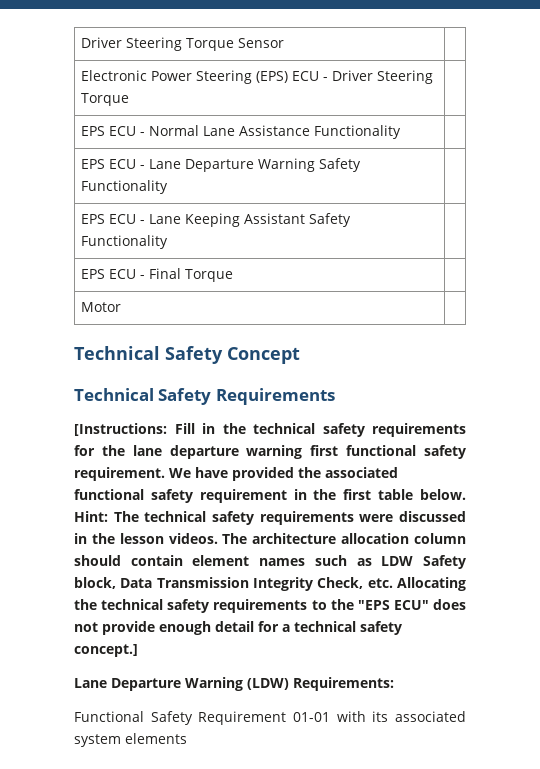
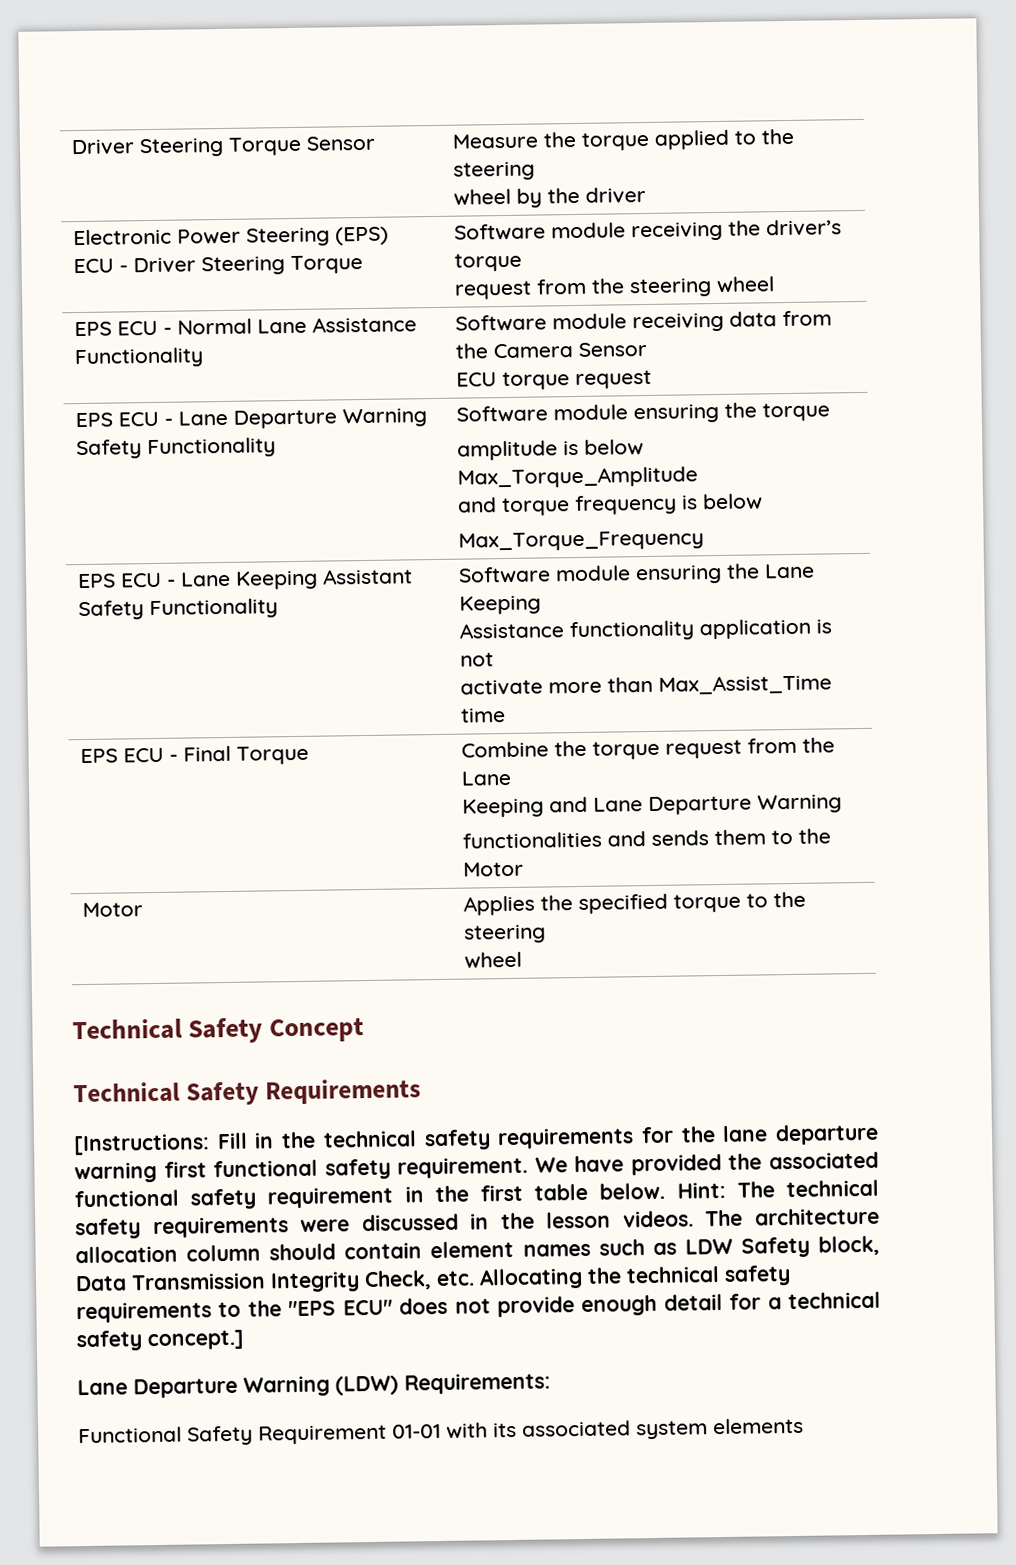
(284, 43) none -> [452,128,796,151] [453,161,536,181] [453,186,647,208] Measure the torque applied to the steering // wheel by the driver
(129, 99) none -> [454,219,843,242] [454,252,523,272] [454,276,776,300] Software module receiving the driver’s torque // request from the steering wheel
(401, 132) none -> [455,310,833,333] [455,341,648,359] [456,369,653,391] Software module receiving data from the Camera Sensor // ECU torque request
(168, 187) none -> [456,402,831,424] [457,439,645,461] [457,466,699,489] [457,493,764,517] [458,530,705,552] Software module ensuring the torque // amplitude is below Max_Torque_Amplitude // and torque frequency is below // Max_Torque_Frequency
(168, 242) none -> [458,563,816,585] [459,595,542,615] [459,618,833,642] [460,652,495,667] [460,674,833,696] [460,708,507,723] Software module ensuring the Lane Keeping // Assistance functionality application is not // activate more than Max_Assist_Time time
[80,302,121,312] // Motor | -> [461,737,836,760] [461,770,513,786] [462,794,843,818] [462,828,832,849] [463,861,525,877] [82,902,144,918] [463,891,807,916] [464,924,547,944] [464,951,523,969] Combine the torque request from the Lane // Keeping and Lane Departure Warning // functionalities and sends them to the Motor // Motor | Applies the specified torque to the steering // wheel

